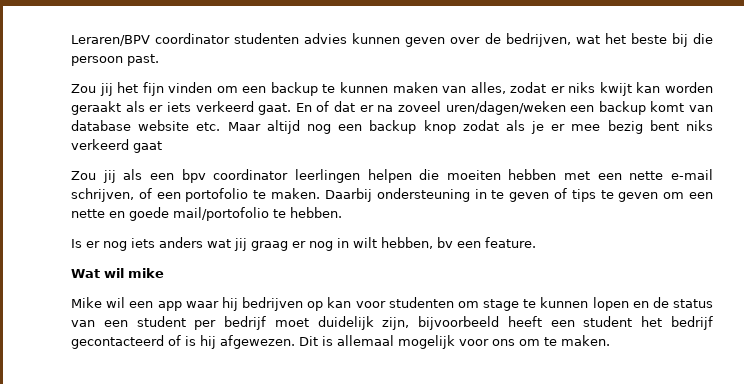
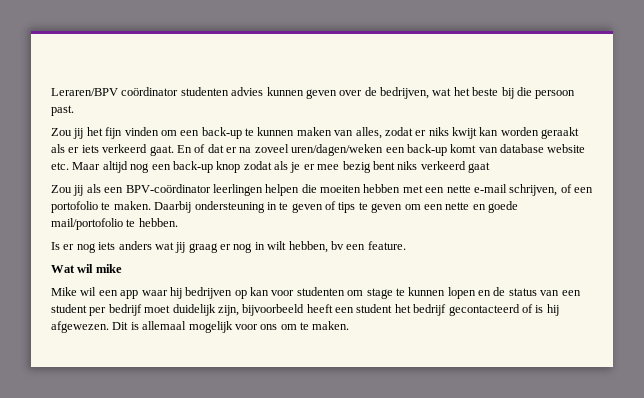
[155,33,231,44] coordinator -> [121,87,179,96] coördinator
[270,82,318,96] backup -> [201,127,242,139] back-up
[598,101,646,115] backup -> [406,144,447,156] back-up
[369,120,417,134] backup -> [172,161,213,173] back-up
[181,169,289,183] bpv coordinator -> [125,184,211,193] BPV-coördinator

